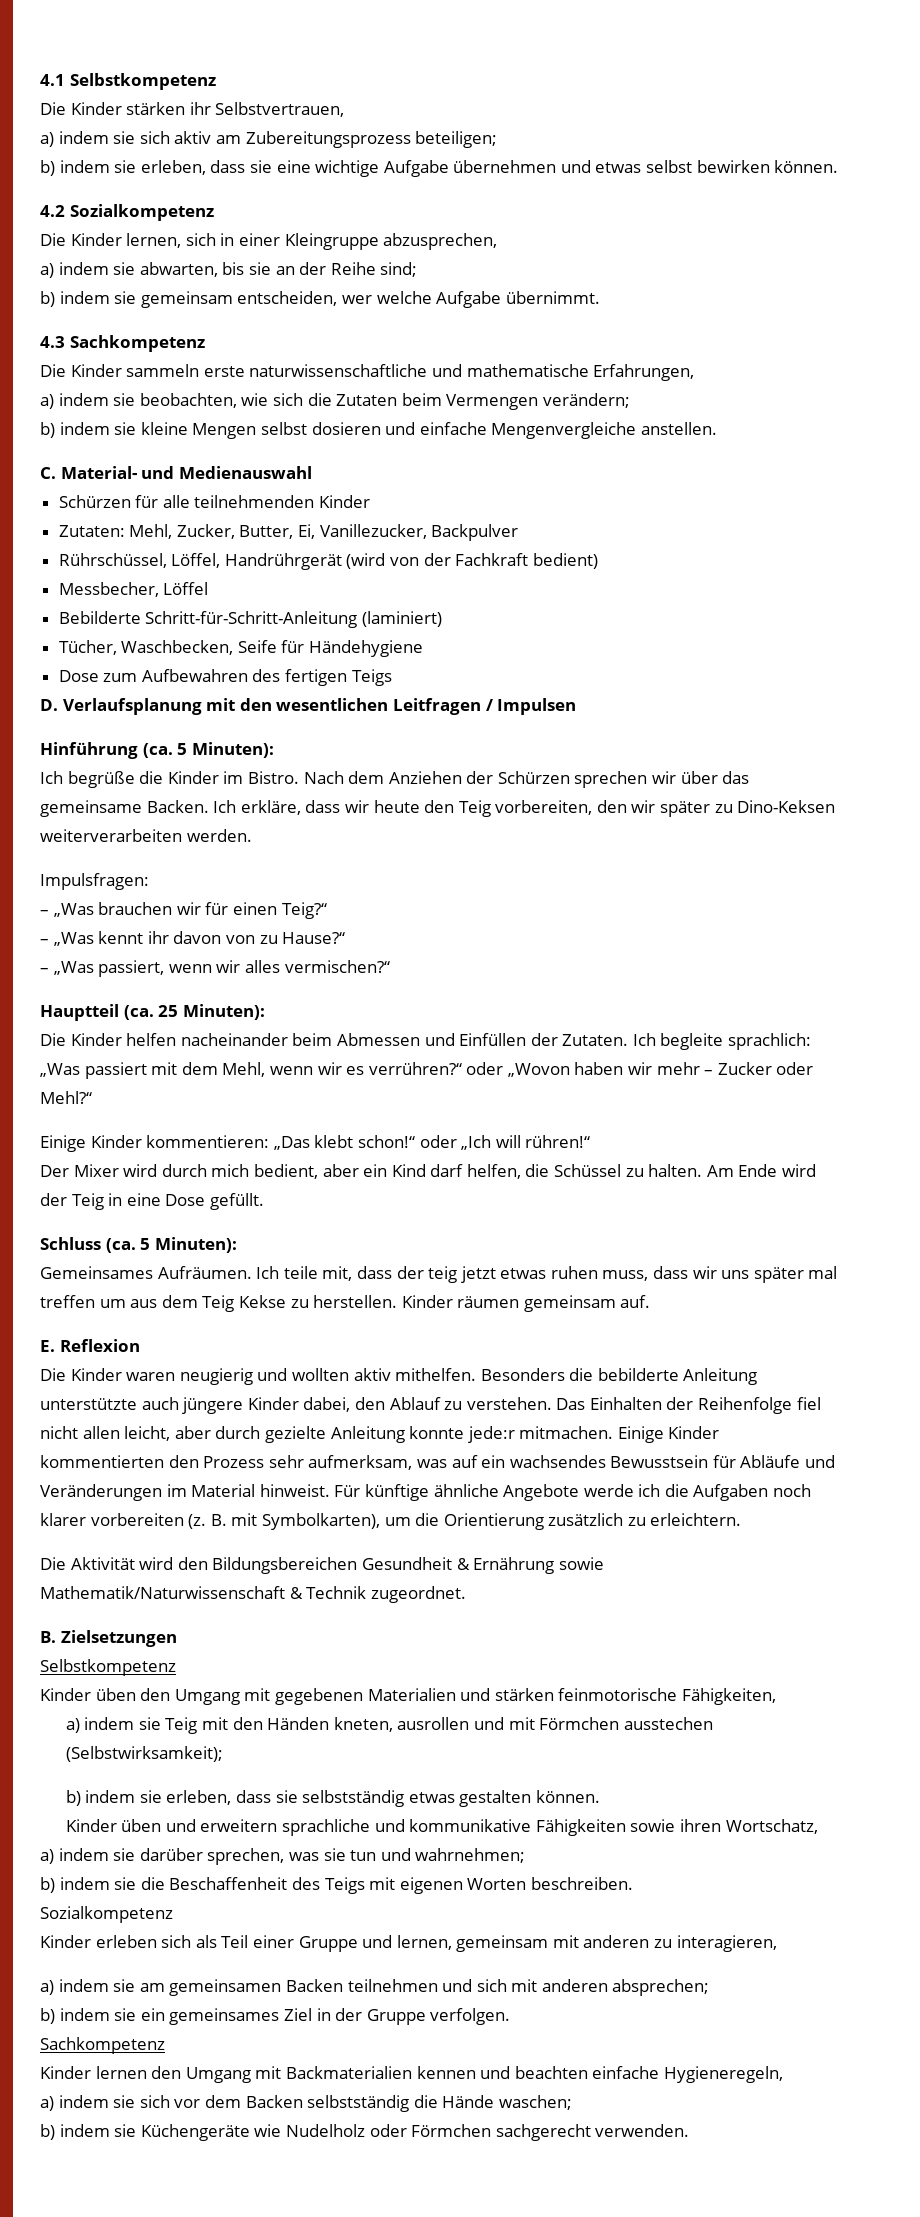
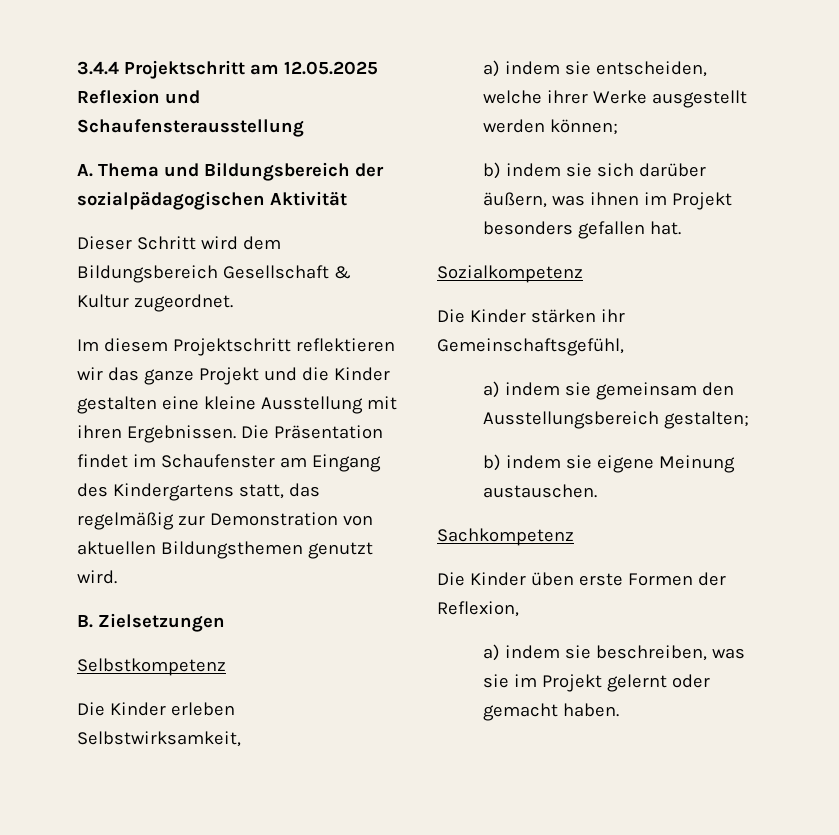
[40,73,216,90] [40,102,345,117] [40,131,498,148] [40,160,839,177] [40,204,214,221] [40,233,498,250] [40,262,418,278] [40,291,600,308] [40,335,205,352] [40,364,695,381] [40,393,630,410] [40,422,717,439] [40,466,312,479] [58,495,371,508] [58,524,519,541] [58,553,598,570] [58,582,209,597] [58,611,442,628] [58,640,424,657] [58,669,392,686] [40,698,577,715] [40,742,274,759] [40,771,750,788] [40,800,836,817] [40,829,252,842] [40,873,149,890] [40,902,327,919] [40,931,346,946] [40,960,390,977] [40,1004,265,1021] [40,1033,812,1050] [40,1062,814,1079] [40,1091,92,1104] [40,1135,591,1152] [40,1164,817,1179] [40,1193,264,1210] [40,1237,237,1253] [40,1266,838,1283] [40,1295,651,1312] [40,1339,140,1352] [40,1368,758,1385] [40,1397,821,1414] [40,1426,720,1443] [40,1455,836,1470] [40,1484,812,1501] [40,1513,742,1530] [40,1557,604,1574] [40,1586,466,1603] [40,1630,177,1647] [40,1659,176,1676] [40,1688,776,1705] [65,1717,713,1734] [65,1746,223,1762] [65,1790,601,1807] [65,1819,818,1836] [40,1848,526,1865] [40,1877,633,1894] [40,1906,173,1923] [40,1935,777,1952] [40,1979,710,1996] [40,2008,511,2025] [40,2037,165,2054] [40,2066,783,2083] [40,2095,572,2112] [40,2124,690,2141] 4.1 Selbstkompetenz // Die Kinder stärken ihr Selbstvertrauen, // a) indem sie sich aktiv am Zubereitungsprozess beteiligen; // b) indem sie erleben, dass sie eine wichtige Aufgabe übernehmen und etwas selbst bewirken können. // 4.2 Sozialkompetenz // Die Kinder lernen, sich in einer Kleingruppe abzusprechen, // a) indem sie abwarten, bis sie an der Reihe sind; // b) indem sie gemeinsam entscheiden, wer welche Aufgabe übernimmt. // 4.3 Sachkompetenz // Die Kinder sammeln erste naturwissenschaftliche und mathematische Erfahrungen, // a) indem sie beobachten, wie sich die Zutaten beim Vermengen verändern; // b) indem sie kleine Mengen selbst dosieren und einfache Mengenvergleiche anstellen. // C. Material- und Medienauswahl // Schürzen für alle teilnehmenden Kinder // Zutaten: Mehl, Zucker, Butter, Ei, Vanillezucker, Backpulver // Rührschüssel, Löffel, Handrührgerät (wird von der Fachkraft bedient) // Messbecher, Löffel // Bebilderte Schritt-für-Schritt-Anleitung (laminiert) // Tücher, Waschbecken, Seife für Händehygiene // Dose zum Aufbewahren des fertigen Teigs // D. Verlaufsplanung mit den wesentlichen Leitfragen / Impulsen // Hinführung (ca. 5 Minuten): // Ich begrüße die Kinder im Bistro. Nach dem Anziehen der Schürzen sprechen wir über das gemeinsame Backen. Ich erkläre, dass wir heute den Teig vorbereiten, den wir später zu Dino-Keksen weiterverarbeiten werden. // Impulsfragen: // – „Was brauchen wir für einen Teig?“ // – „Was kennt ihr davon von zu Hause?“ // – „Was passiert, wenn wir alles vermischen?“ // Hauptteil (ca. 25 Minuten): // Die Kinder helfen nacheinander beim Abmessen und Einfüllen der Zutaten. Ich begleite sprachlich: „Was passiert mit dem Mehl, wenn wir es verrühren?“ oder „Wovon haben wir mehr – Zucker oder Mehl?“ // Einige Kinder kommentieren: „Das klebt schon!“ oder „Ich will rühren!“ // Der Mixer wird durch mich bedient, aber ein Kind darf helfen, die Schüssel zu halten. Am Ende wird der Teig in eine Dose gefüllt. // Schluss (ca. 5 Minuten): // Gemeinsames Aufräumen. Ich teile mit, dass der teig jetzt etwas ruhen muss, dass wir uns später mal treffen um aus dem Teig Kekse zu herstellen. Kinder räumen gemeinsam auf. // E. Reflexion // Die Kinder waren neugierig und wollten aktiv mithelfen. Besonders die bebilderte Anleitung unterstützte auch jüngere Kinder dabei, den Ablauf zu verstehen. Das Einhalten der Reihenfolge fiel nicht allen leicht, aber durch gezielte Anleitung konnte jede:r mitmachen. Einige Kinder kommentierten den Prozess sehr aufmerksam, was auf ein wachsendes Bewusstsein für Abläufe und Veränderungen im Material hinweist. Für künftige ähnliche Angebote werde ich die Aufgaben noch klarer vorbereiten (z. B. mit Symbolkarten), um die Orientierung zusätzlich zu erleichtern. // Die Aktivität wird den Bildungsbereichen Gesundheit & Ernährung sowie Mathematik/Naturwissenschaft & Technik zugeordnet. // B. Zielsetzungen // Selbstkompetenz // Kinder üben den Umgang mit gegebenen Materialien und stärken feinmotorische Fähigkeiten, // a) indem sie Teig mit den Händen kneten, ausrollen und mit Förmchen ausstechen (Selbstwirksamkeit); // b) indem sie erleben, dass sie selbstständig etwas gestalten können. // Kinder üben und erweitern sprachliche und kommunikative Fähigkeiten sowie ihren Wortschatz, // a) indem sie darüber sprechen, was sie tun und wahrnehmen; // b) indem sie die Beschaffenheit des Teigs mit eigenen Worten beschreiben. // Sozialkompetenz // Kinder erleben sich als Teil einer Gruppe und lernen, gemeinsam mit anderen zu interagieren, // a) indem sie am gemeinsamen Backen teilnehmen und sich mit anderen absprechen; // b) indem sie ein gemeinsames Ziel in der Gruppe verfolgen. // Sachkompetenz // Kinder lernen den Umgang mit Backmaterialien kennen und beachten einfache Hygieneregeln, // a) indem sie sich vor dem Backen selbstständig die Hände waschen; // b) indem sie Küchengeräte wie Nudelholz oder Förmchen sachgerecht verwenden. -> [77,60,378,79] [77,89,200,104] [77,119,304,137] [77,162,384,181] [77,191,347,210] [77,236,281,250] [77,265,351,283] [77,294,233,312] [77,338,395,356] [77,367,390,385] [77,396,397,414] [77,425,383,443] [77,454,381,472] [77,483,320,501] [77,512,373,530] [77,541,373,559] [77,570,117,584] [77,613,225,632] [77,658,226,676] [77,702,235,716] [77,731,241,747] [483,60,708,77] [483,90,748,108] [483,119,619,135] [483,162,707,179] [483,192,733,210] [483,221,682,239] [437,265,583,283] [437,309,625,323] [437,338,624,356] [483,381,735,400] [483,411,750,429] [483,454,736,473] [483,484,598,498] [437,528,574,546] [437,572,726,586] [437,601,519,617] [483,644,746,661] [483,674,711,692] [483,703,620,721] 3.4.4 Projektschritt am 12.05.2025 Reflexion und Schaufensterausstellung // A. Thema und Bildungsbereich der sozialpädagogischen Aktivität // Dieser Schritt wird dem Bildungsbereich Gesellschaft & Kultur zugeordnet. // Im diesem Projektschritt reflektieren wir das ganze Projekt und die Kinder gestalten eine kleine Ausstellung mit ihren Ergebnissen. Die Präsentation findet im Schaufenster am Eingang des Kindergartens statt, das regelmäßig zur Demonstration von aktuellen Bildungsthemen genutzt wird. // B. Zielsetzungen // Selbstkompetenz // Die Kinder erleben Selbstwirksamkeit, // a) indem sie entscheiden, welche ihrer Werke ausgestellt werden können; // b) indem sie sich darüber äußern, was ihnen im Projekt besonders gefallen hat. // Sozialkompetenz // Die Kinder stärken ihr Gemeinschaftsgefühl, // a) indem sie gemeinsam den Ausstellungsbereich gestalten; // b) indem sie eigene Meinung austauschen. // Sachkompetenz // Die Kinder üben erste Formen der Reflexion, // a) indem sie beschreiben, was sie im Projekt gelernt oder gemacht haben.

